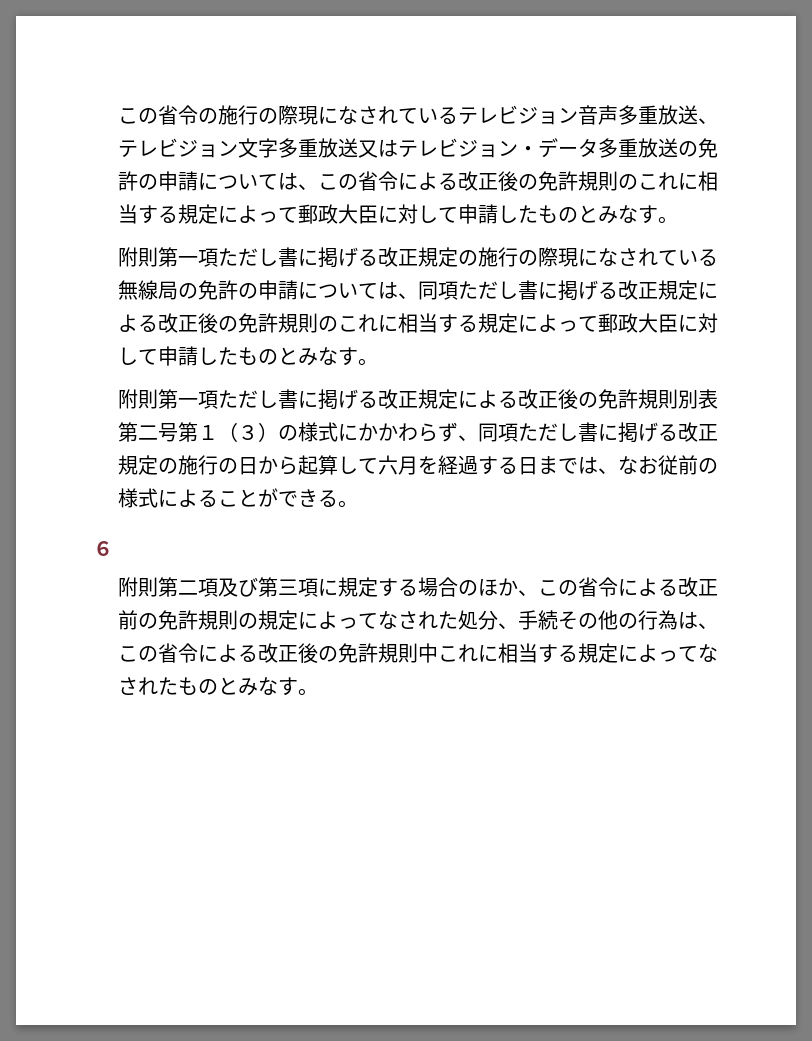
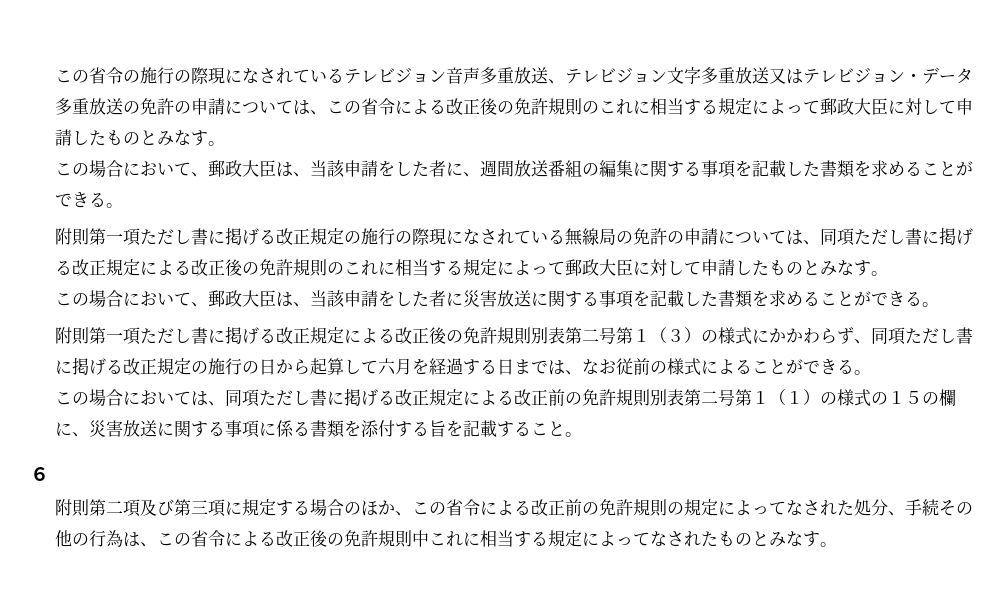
(678, 220) none -> [54,160,973,178] [54,192,123,208] // この場合において、郵政大臣は、当該申請をした者に、週間放送番組の編集に関する事項を記載した書類を求めることができる。
(378, 362) none -> [54,290,939,308] // この場合において、郵政大臣は、当該申請をした者に災害放送に関する事項を記載した書類を求めることができる。
(358, 504) none -> [54,388,956,407] [54,420,582,438] // この場合においては、同項ただし書に掲げる改正規定による改正前の免許規則別表第二号第１（１）の様式の１５の欄に、災害放送に関する事項に係る書類を添付する旨を記載すること。

